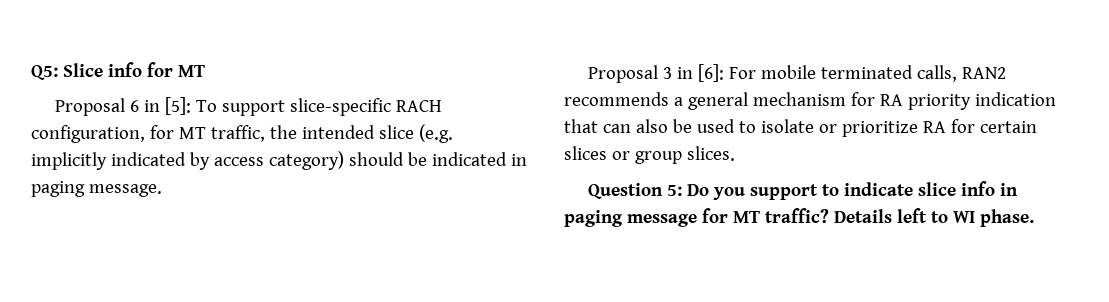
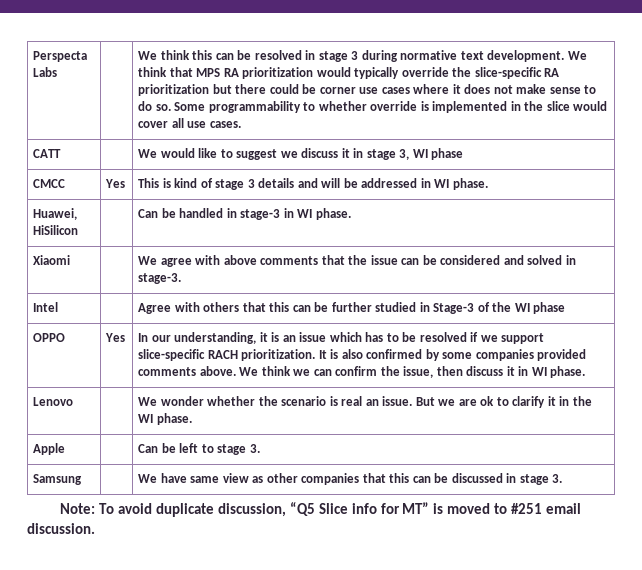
[31,62,205,80] [55,97,443,116] [31,124,453,143] [31,151,527,170] [31,181,162,197] [588,64,1007,83] [564,92,1056,110] [564,119,1037,137] [564,146,735,164] [588,181,1019,200] [564,208,1034,227] Q5: Slice info for MT // Proposal 6 in [5]: To support slice-specific RACH configuration, for MT traffic, the intended slice (e.g. implicitly indicated by access category) should be indicated in paging message. // Proposal 3 in [6]: For mobile terminated calls, RAN2 recommends a general mechanism for RA priority indication that can also be used to isolate or prioritize RA for certain slices or group slices. // Question 5: Do you support to indicate slice info in paging message for MT traffic? Details left to WI phase. -> [33,51,88,62] [33,67,58,77] [138,50,587,62] [138,67,560,79] [138,84,597,96] [138,101,608,113] [138,118,241,128] [33,149,62,158] [138,148,464,160] [33,179,66,188] [105,179,126,188] [138,178,488,190] [33,208,78,220] [33,225,79,235] [138,208,351,220] [33,255,71,265] [138,255,576,267] [138,273,182,284] [33,302,59,312] [138,302,566,314] [33,333,66,342] [105,333,126,342] [138,332,545,344] [138,349,587,361] [138,366,586,378] [33,397,74,406] [138,396,592,408] [138,413,192,425] [33,443,66,455] [138,443,260,455] [33,474,83,485] [138,473,563,485] [60,502,582,517] [27,523,95,534] Perspecta Labs | | We think this can be resolved in stage 3 during normative text development. We think that MPS RA prioritization would typically override the slice-specific RA prioritization but there could be corner use cases where it does not make sense to do so. Some programmability to whether override is implemented in the slice would cover all use cases. // CATT | | We would like to suggest we discuss it in stage 3, WI phase // CMCC | Yes | This is kind of stage 3 details and will be addressed in WI phase. // Huawei, HiSilicon | | Can be handled in stage-3 in WI phase. // Xiaomi | | We agree with above comments that the issue can be considered and solved in stage-3. // Intel | | Agree with others that this can be further studied in Stage-3 of the WI phase // OPPO | Yes | In our understanding, it is an issue which has to be resolved if we support slice-specific RACH prioritization. It is also confirmed by some companies provided comments above. We think we can confirm the issue, then discuss it in WI phase. // Lenovo | | We wonder whether the scenario is real an issue. But we are ok to clarify it in the WI phase. // Apple | | Can be left to stage 3. // Samsung | | We have same view as other companies that this can be discussed in stage 3. // Note: To avoid duplicate discussion, “Q5 Slice info for MT” is moved to #251 email discussion.

